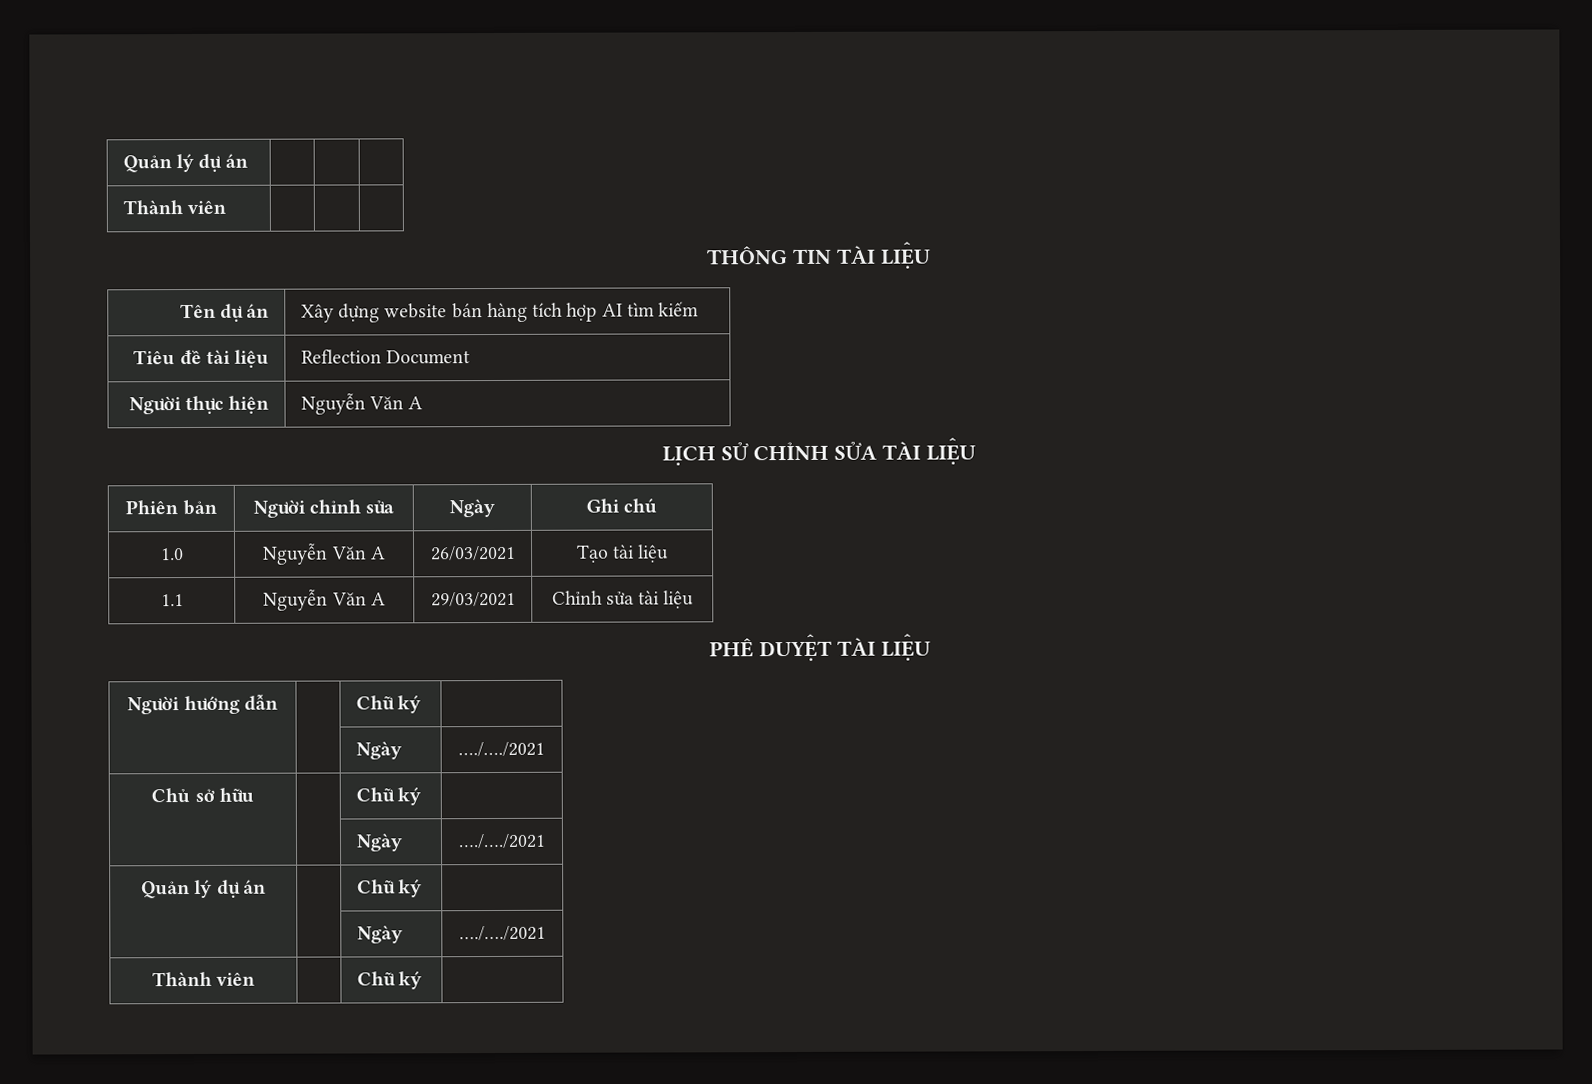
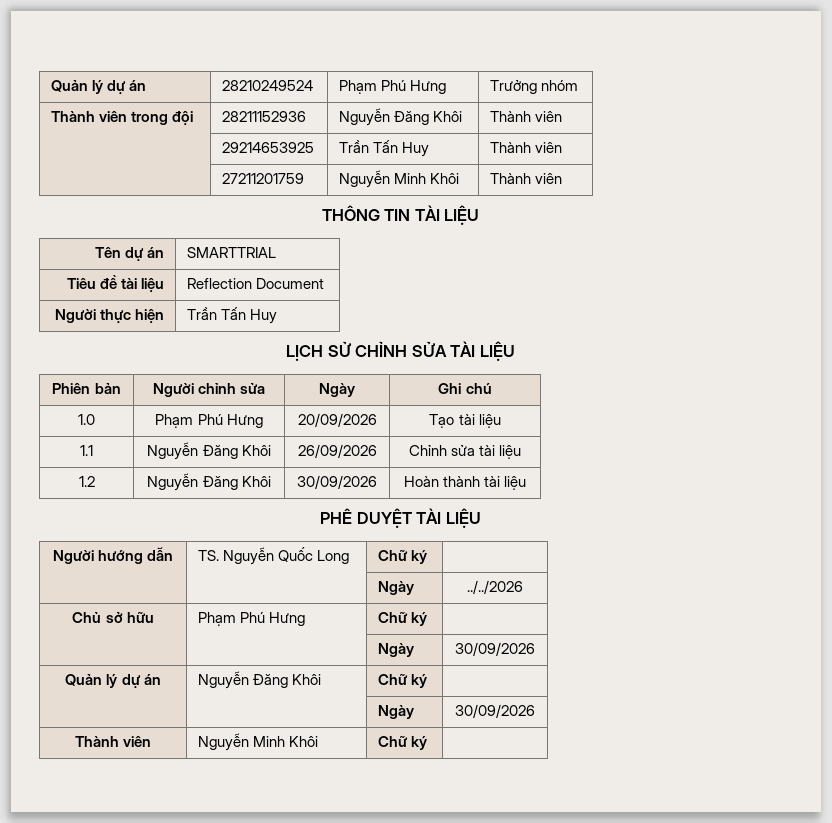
[122,153,248,173] [122,200,227,215] Quản lý dự án | | | // Thành viên | | | -> [51,80,147,95] [222,80,314,91] [339,80,447,94] [490,80,579,94] [51,111,194,126] [222,111,307,122] [339,108,463,126] [490,111,563,122] [222,142,315,153] [339,140,430,157] [490,142,563,153] [222,173,305,184] [339,170,460,188] [490,173,563,184] Quản lý dự án | 28210249524 | Phạm Phú Hưng | Trưởng nhóm // Thành viên trong đội | 28211152936 | Nguyễn Đăng Khôi | Thành viên // | 29214653925 | Trần Tấn Huy | Thành viên // | 27211201759 | Nguyễn Minh Khôi | Thành viên
[300,301,700,323] Xây dựng website bán hàng tích hợp AI tìm kiếm -> [187,247,277,258] SMARTTRIAL
[300,392,424,415] Nguyễn Văn A -> [187,307,278,324] Trần Tấn Huy
[262,542,386,565] [430,545,516,561] Nguyễn Văn A | 26/03/2021 -> [155,414,263,428] [297,413,377,427] Phạm Phú Hưng | 20/09/2026
[331,592,386,606] [430,591,516,607] Văn A | 29/03/2021 -> [202,445,271,459] [297,444,377,458] Đăng Khôi | 26/09/2026
(695, 599) none -> [78,476,95,487] [147,473,271,491] [297,475,377,489] [403,476,527,490] // 1.2 | Nguyễn Đăng Khôi | 30/09/2026 | Hoàn thành tài liệu
[355,695,422,714] [355,741,402,760] [458,741,545,757] | Chữ ký | // | | Ngày | …./…./2021 -> [198,547,350,565] [378,549,428,564] [378,581,415,595] [467,580,523,594] TS. Nguyễn Quốc Long | Chữ ký | // | | Ngày | ../../2026
[355,787,422,806] [355,833,403,852] [458,833,546,849] [141,879,266,899] [356,879,423,898] [356,925,403,944] [459,925,546,941] [151,971,256,987] | Chữ ký | // | | Ngày | …./…./2021 // Quản lý dự án | | Chữ ký | // | | Ngày | …./…./2021 // Thành viên | -> [198,612,306,626] [378,611,428,626] [378,643,415,657] [455,642,535,656] [65,674,161,689] [198,671,322,689] [378,673,428,688] [378,705,415,719] [455,704,535,718] [74,736,152,747] [198,733,319,751] Phạm Phú Hưng | Chữ ký | // | | Ngày | 30/09/2026 // Quản lý dự án | Nguyễn Đăng Khôi | Chữ ký | // | | Ngày | 30/09/2026 // Thành viên | Nguyễn Minh Khôi

